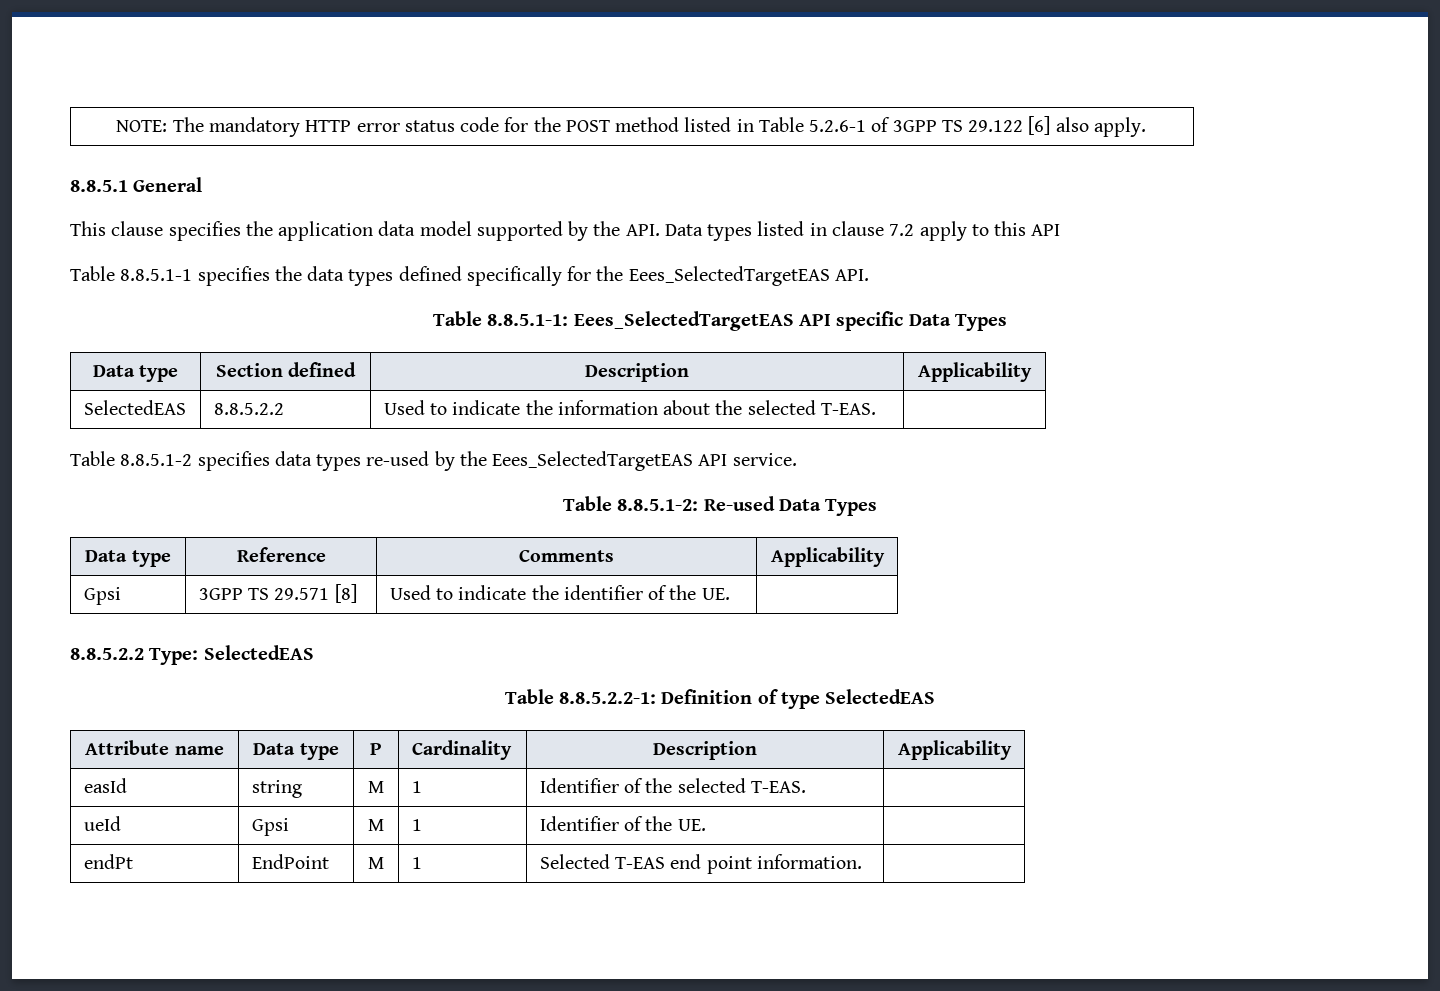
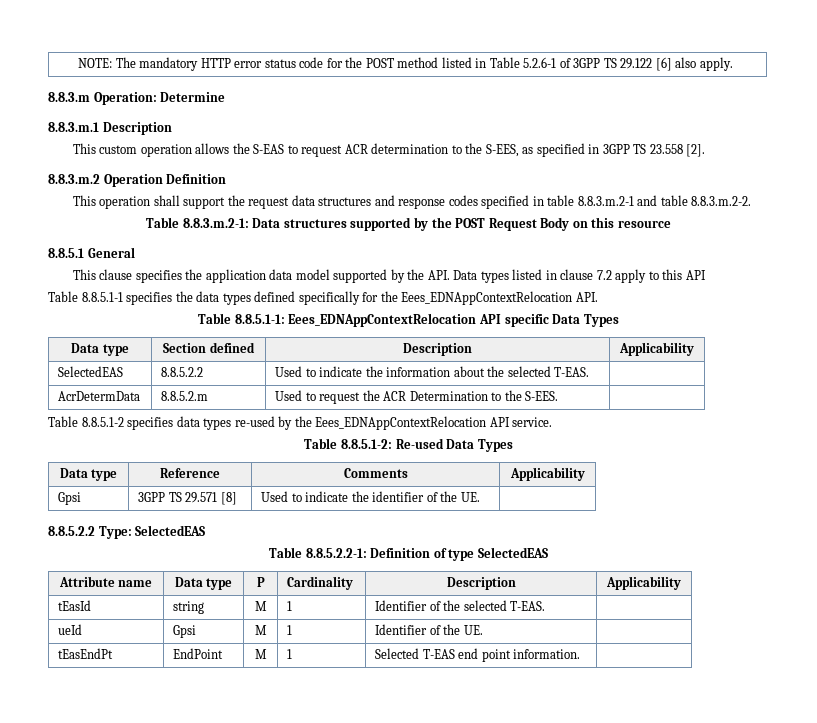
(1147, 127) none -> [48,92,226,105] [48,122,172,135] [72,143,706,157] [48,174,227,187] [72,195,752,209] [146,217,671,231] // 8.8.3.m Operation: Determine // 8.8.3.m.1 Description // This custom operation allows the S-EAS to request ACR determination to the S-EES, as specified in 3GPP TS 23.558 [2]. // 8.8.3.m.2 Operation Definition // This operation shall support the request data structures and response codes specified in table 8.8.3.m.2-1 and table 8.8.3.m.2-2. // Table 8.8.3.m.2-1: Data structures supported by the POST Request Body on this resource
[628,266,830,286] Eees_SelectedTargetEAS -> [401,291,573,305] Eees_EDNAppContextRelocation
[573,311,794,331] Eees_SelectedTargetEAS -> [288,313,477,327] Eees_EDNAppContextRelocation
(876, 409) none -> [58,391,141,401] [161,391,209,401] [275,390,559,404] // AcrDetermData | 8.8.5.2.m | Used to request the ACR Determination to the S-EES. |
[492,451,694,471] Eees_SelectedTargetEAS -> [315,416,487,430] Eees_EDNAppContextRelocation
[83,778,127,793] easId -> [58,600,92,611] tEasId
[83,854,133,869] endPt -> [58,648,114,659] tEasEndPt

